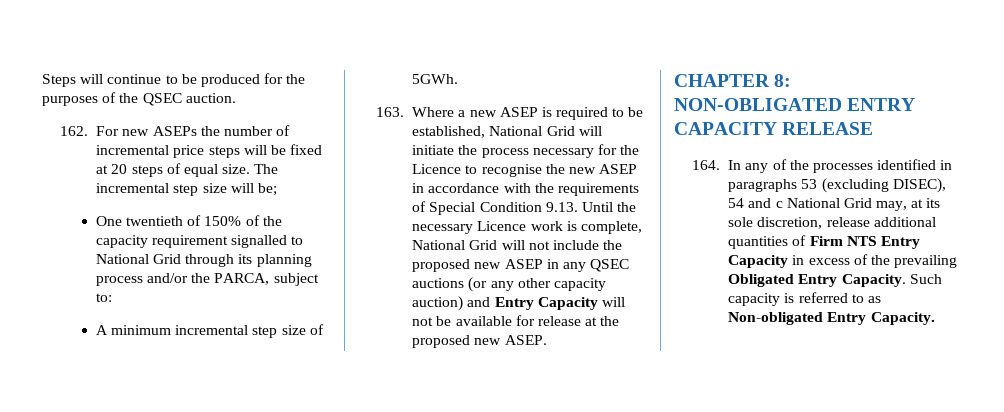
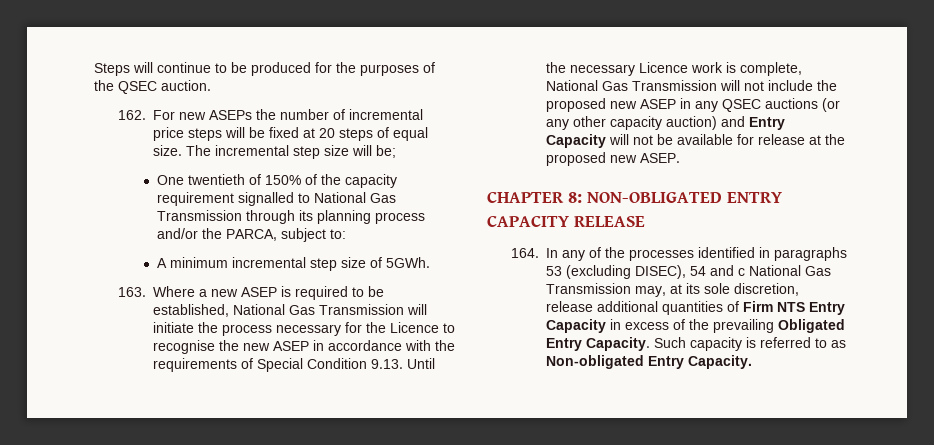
[153,254,182,264] Grid -> [369,193,396,203] [156,210,242,221] Gas Transmission
[546,126,575,136] Grid -> [288,304,404,315] Gas Transmission
[469,240,498,250] Grid -> [601,80,717,91] Gas Transmission
[843,198,872,208] Grid -> [804,266,831,276] [545,283,631,294] Gas Transmission

